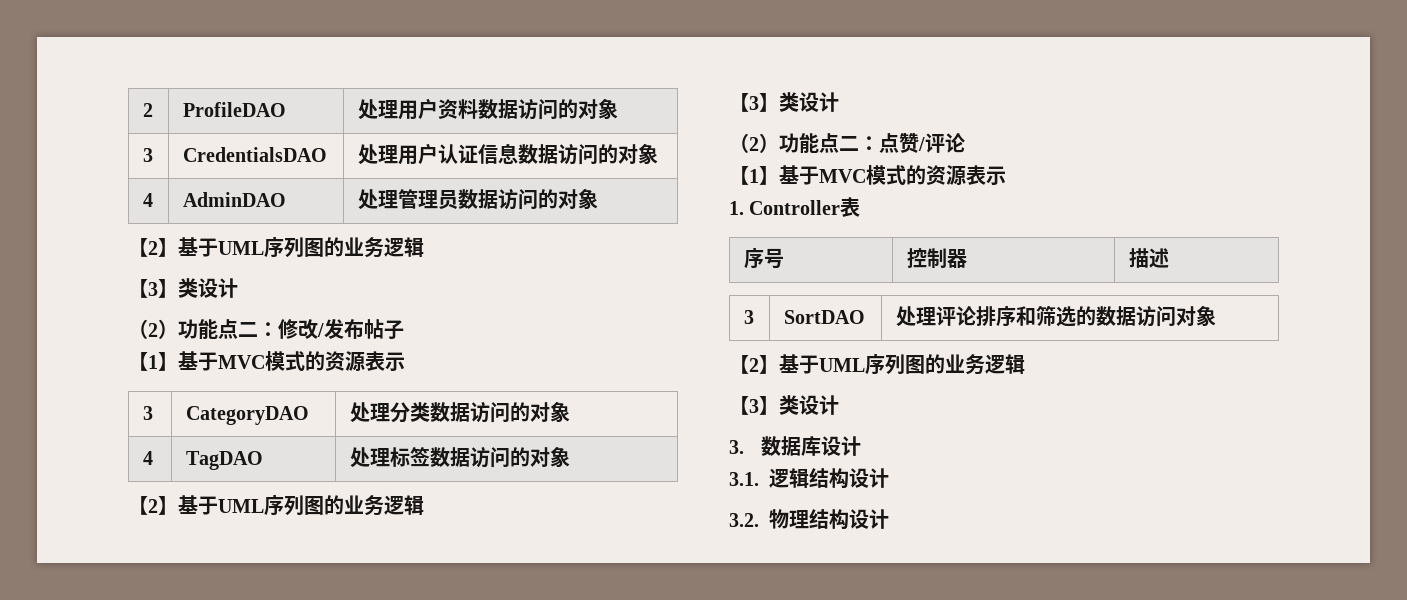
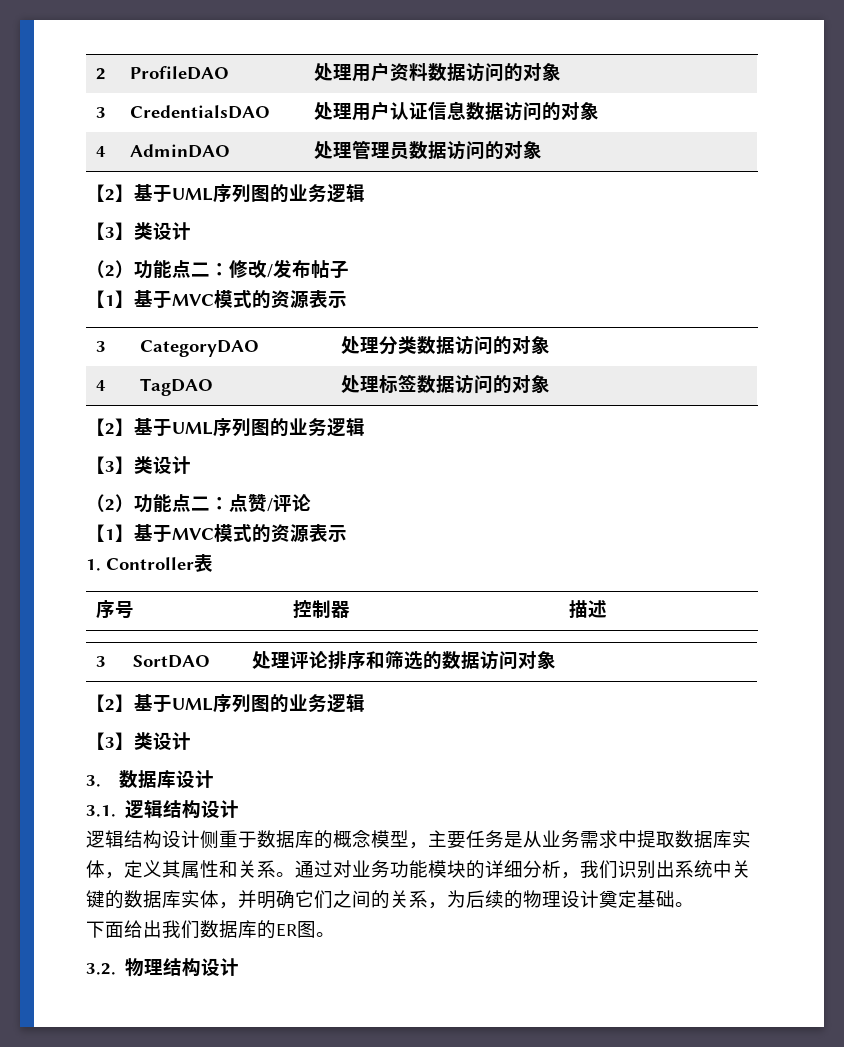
(889, 478) none -> [86,830,751,849] [86,860,751,879] [86,890,694,909] [86,920,335,939] // 逻辑结构设计侧重于数据库的概念模型，主要任务是从业务需求中提取数据库实体，定义其属性和关系。通过对业务功能模块的详细分析，我们识别出系统中关键的数据库实体，并明确它们之间的关系，为后续的物理设计奠定基础。 // 下面给出我们数据库的ER图。

